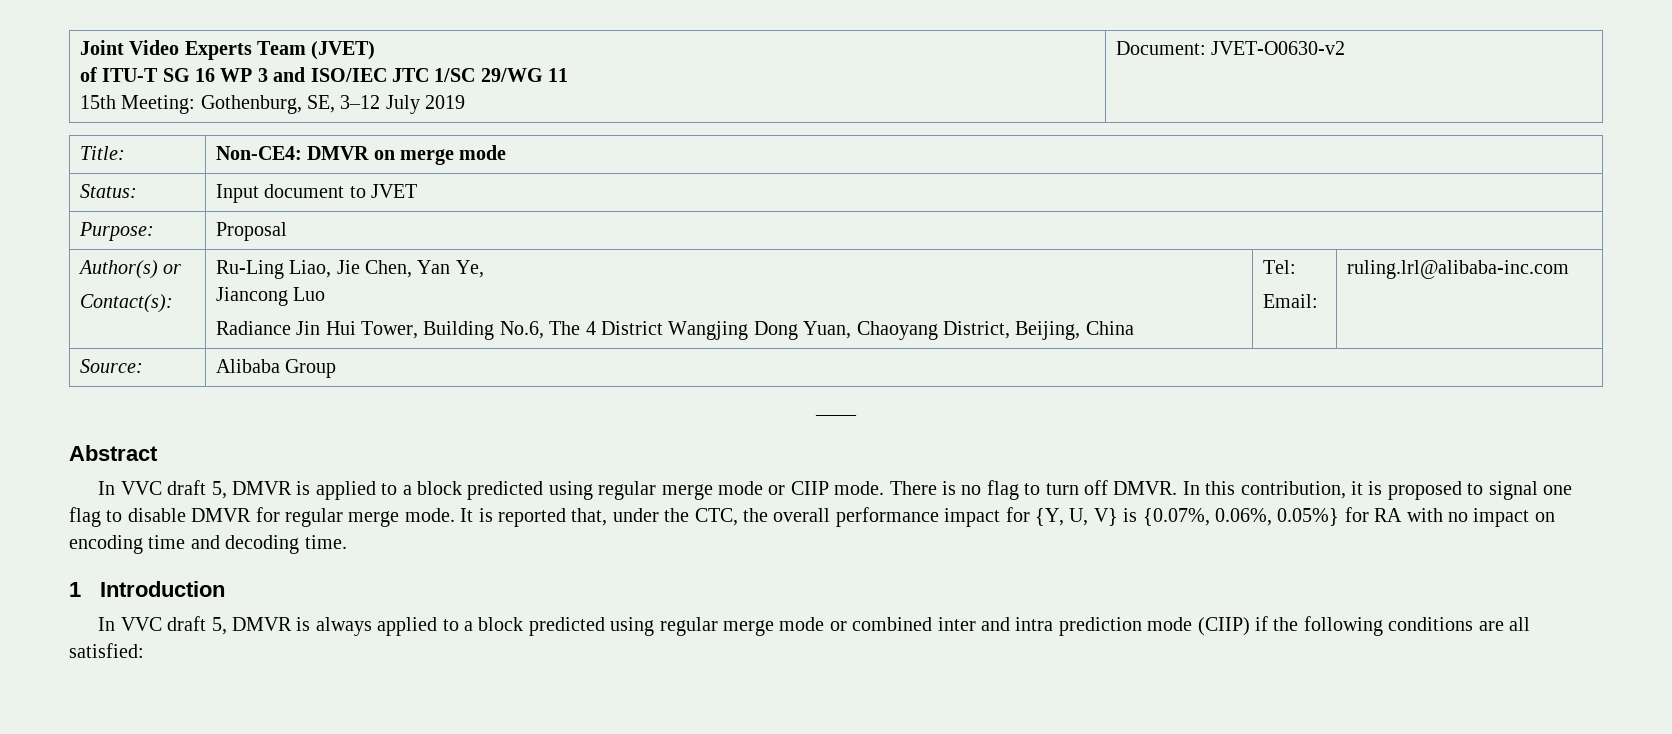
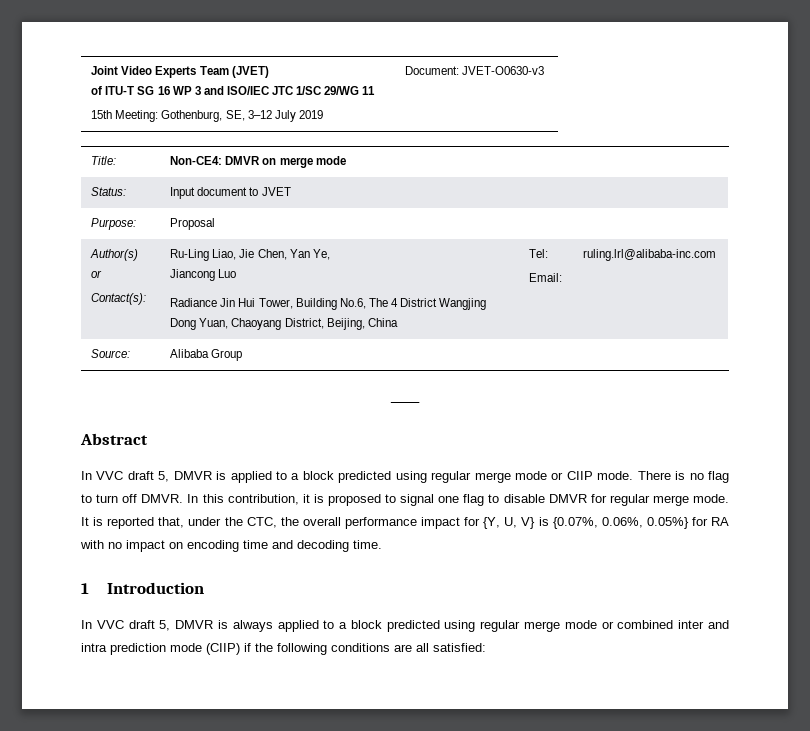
[1211,41,1346,55] JVET-O0630-v2 -> [462,66,545,75] JVET-O0630-v3

